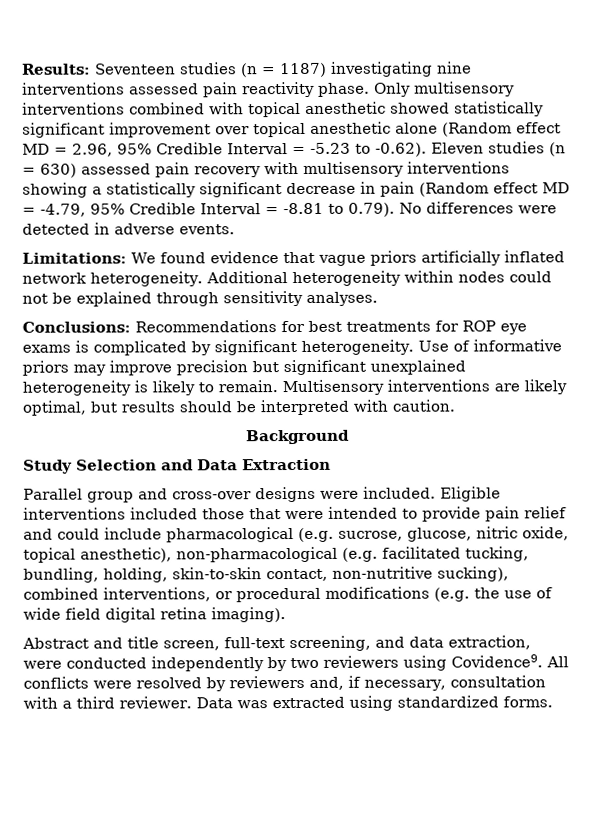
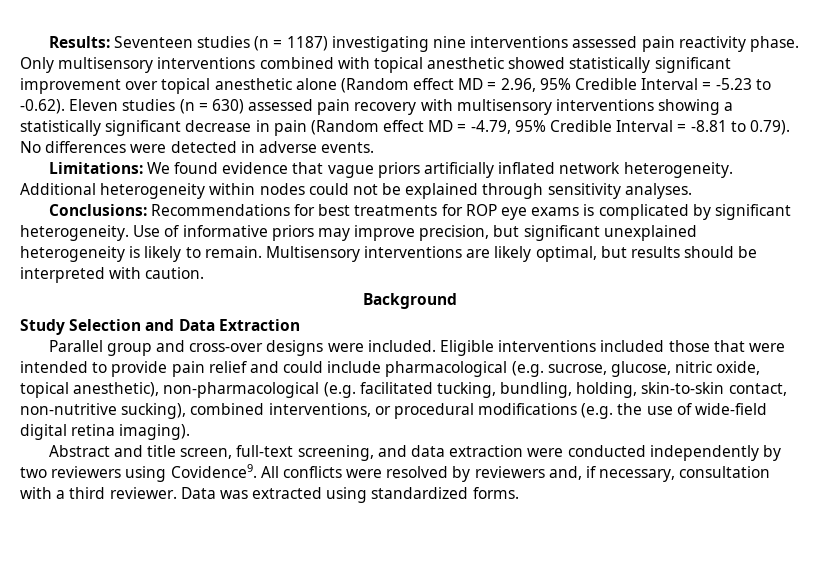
[176,360,248,376] precision -> [419,225,490,241] precision,
[23,607,101,620] wide field -> [695,403,768,415] wide-field
[448,635,531,650] extraction, -> [449,445,524,457] extraction

